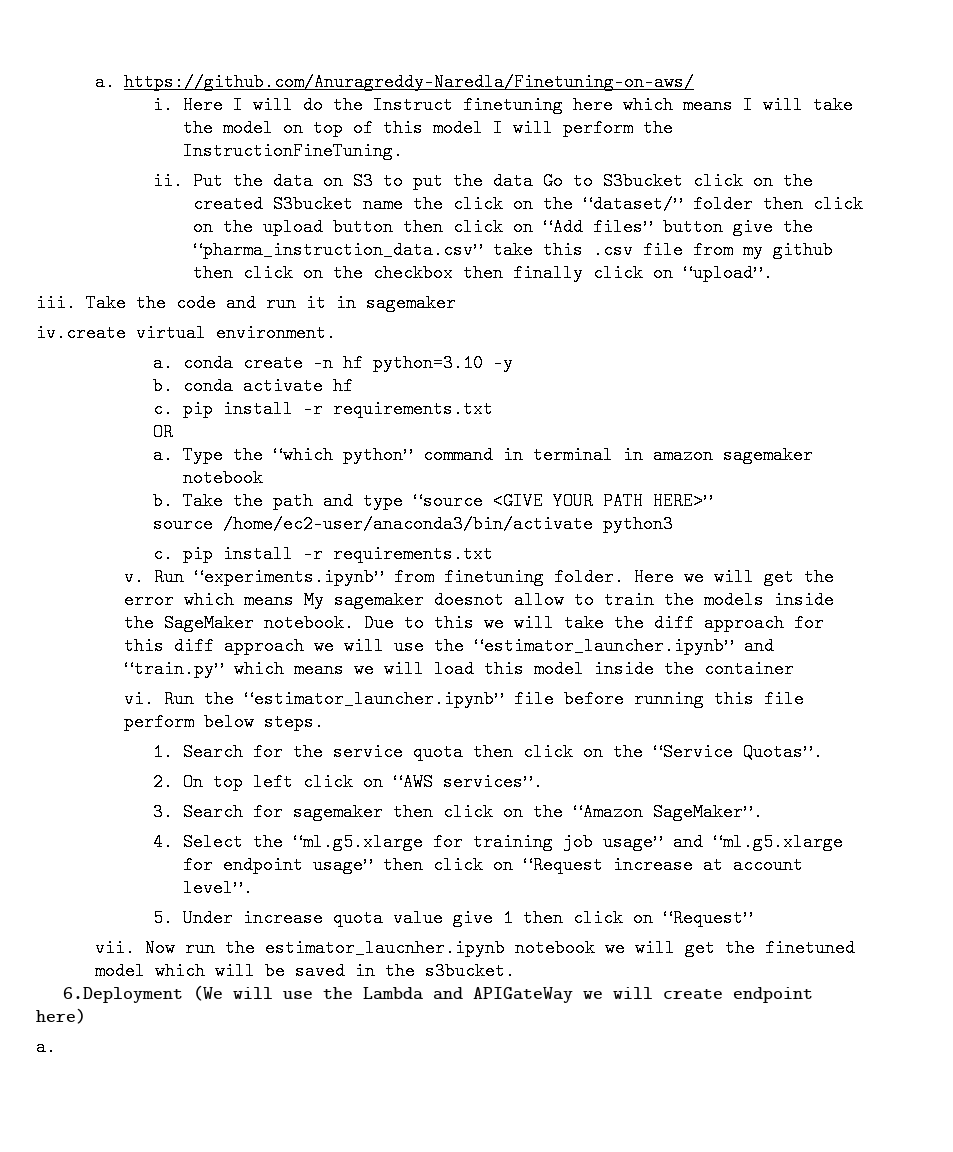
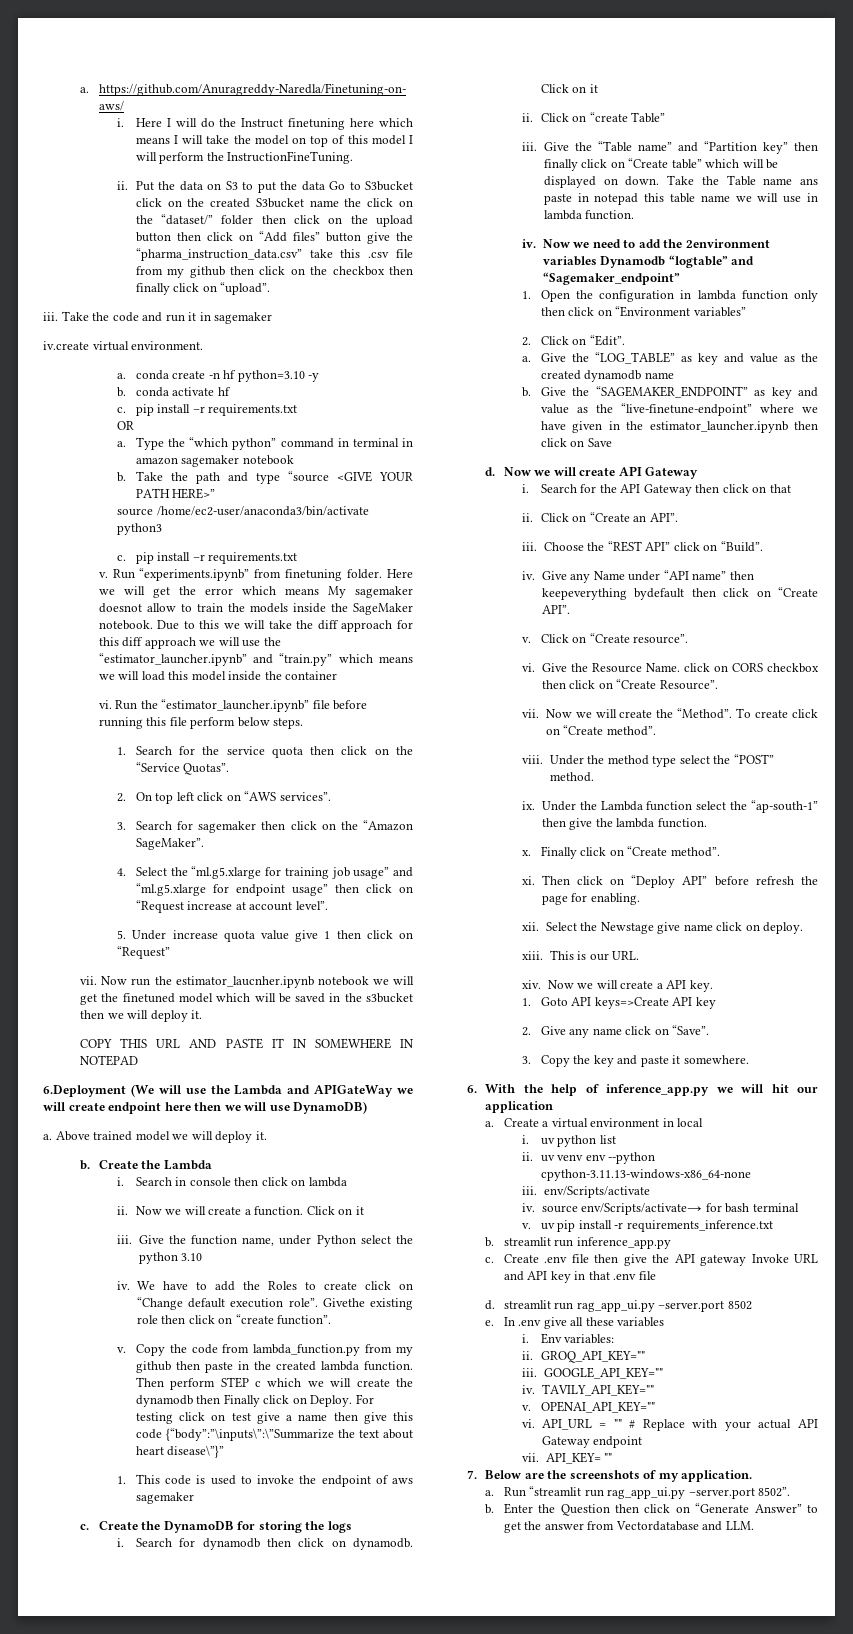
[424,962,515,980] s3bucket. -> [365,993,413,1003] [80,1010,203,1022] [80,1038,415,1049] [80,1055,139,1066] s3bucket then we will deploy it. // COPY THIS URL AND PASTE IT IN SOMEWHERE IN NOTEPAD
[36,1008,86,1024] [36,1038,56,1056] here) // a. -> [164,1101,368,1114] [43,1131,267,1143] [80,1160,212,1170] [117,1177,347,1187] [117,1206,364,1216] [117,1235,413,1247] [138,1252,203,1264] [117,1281,413,1291] [136,1297,413,1310] [136,1314,332,1325] [117,1344,413,1356] [135,1361,414,1373] [135,1377,413,1390] [135,1394,374,1407] [135,1412,413,1424] [135,1428,414,1441] [135,1445,225,1458] [117,1474,414,1487] [135,1492,194,1504] [80,1521,352,1533] [117,1538,413,1550] [540,84,598,93] [522,112,666,123] [522,141,818,154] [543,158,779,171] [543,175,818,188] [543,193,818,205] [543,210,635,220] [522,239,770,248] [542,255,755,268] [542,272,680,285] [522,290,818,302] [540,306,746,317] [522,335,625,346] [522,352,818,365] [540,370,674,382] [522,386,818,399] [540,403,818,416] [540,421,818,433] [540,438,612,447] [485,466,699,479] [522,484,791,496] [522,512,678,522] [522,541,763,552] [522,570,754,583] [541,587,819,600] [541,605,570,614] [522,633,689,644] [522,663,819,673] [541,679,718,690] [522,708,818,719] [545,725,656,736] [522,754,774,767] [549,772,594,782] [522,800,818,813] [541,818,707,830] [522,846,720,859] [522,875,818,888] [541,893,640,905] [522,922,804,934] [522,950,640,961] [522,980,713,992] [522,997,716,1009] [522,1025,710,1038] [522,1055,749,1067] [466,1084,818,1096] [485,1101,554,1113] [485,1118,704,1128] [522,1135,616,1147] [522,1152,656,1164] [540,1169,751,1181] [522,1186,650,1198] [522,1203,799,1215] [522,1220,773,1232] [485,1237,671,1249] [485,1254,818,1266] [503,1271,656,1283] [485,1300,752,1312] [485,1317,665,1329] [522,1333,615,1344] [522,1350,645,1363] [522,1367,663,1379] [522,1384,654,1396] [522,1401,655,1413] [522,1419,818,1431] [541,1436,643,1448] [522,1452,613,1464] [466,1470,753,1482] [485,1486,791,1499] [485,1503,819,1516] [503,1521,754,1533] here then we will use DynamoDB) // a. Above trained model we will deploy it. // b. Create the Lambda // i. Search in console then click on lambda // ii. Now we will create a function. Click on it // iii. Give the function name, under Python select the python 3.10 // iv. We have to add the Roles to create click on “Change default execution role”. Givethe existing role then click on “create function”. // v. Copy the code from lambda_function.py from my github then paste in the created lambda function. Then perform STEP c which we will create the dynamodb then Finally click on Deploy. For testing click on test give a name then give this code {“body”:”\inputs\”:\”Summarize the text about heart disease\”}” // 1. This code is used to invoke the endpoint of aws sagemaker // c. Create the DynamoDB for storing the logs // i. Search for dynamodb then click on dynamodb. Click on it // ii. Click on “create Table” // iii. Give the “Table name” and “Partition key” then finally click on “Create table” which will be displayed on down. Take the Table name ans paste in notepad this table name we will use in lambda function. // iv. Now we need to add the 2environment variables Dynamodb “logtable” and “Sagemaker_endpoint” // 1. Open the configuration in lambda function only then click on “Environment variables” // 2. Click on “Edit”. // a. Give the “LOG_TABLE” as key and value as the created dynamodb name // b. Give the “SAGEMAKER_ENDPOINT” as key and value as the “live-finetune-endpoint” where we have given in the estimator_launcher.ipynb then click on Save // d. Now we will create API Gateway // i. Search for the API Gateway then click on that // ii. Click on “Create an API”. // iii. Choose the “REST API” click on “Build”. // iv. Give any Name under “API name” then keepeverything bydefault then click on “Create API”. // v. Click on “Create resource”. // vi. Give the Resource Name. click on CORS checkbox then click on “Create Resource”. // vii. Now we will create the “Method”. To create click on “Create method”. // viii. Under the method type select the “POST” method. // ix. Under the Lambda function select the “ap-south-1” then give the lambda function. // x. Finally click on “Create method”. // xi. Then click on “Deploy API” before refresh the page for enabling. // xii. Select the Newstage give name click on deploy. // xiii. This is our URL. // xiv. Now we will create a API key. // 1. Goto API keys=>Create API key // 2. Give any name click on “Save”. // 3. Copy the key and paste it somewhere. // 6. With the help of inference_app.py we will hit our application // a. Create a virtual environment in local // i. uv python list // ii. uv venv env --python cpython-3.11.13-windows-x86_64-none // iii. env/Scripts/activate // iv. source env/Scripts/activate→ for bash terminal // v. uv pip install -r requirements_inference.txt // b. streamlit run inference_app.py // c. Create .env file then give the API gateway Invoke URL and API key in that .env file // d. streamlit run rag_app_ui.py –server.port 8502 // e. In .env give all these variables // i. Env variables: // ii. GROQ_API_KEY="" // iii. GOOGLE_API_KEY="" // iv. TAVILY_API_KEY="" // v. OPENAI_API_KEY="" // vi. API_URL = "" # Replace with your actual API Gateway endpoint // vii. API_KEY= "" // 7. Below are the screenshots of my application. // a. Run “streamlit run rag_app_ui.py –server.port 8502”. // b. Enter the Question then click on “Generate Answer” to get the answer from Vectordatabase and LLM.

